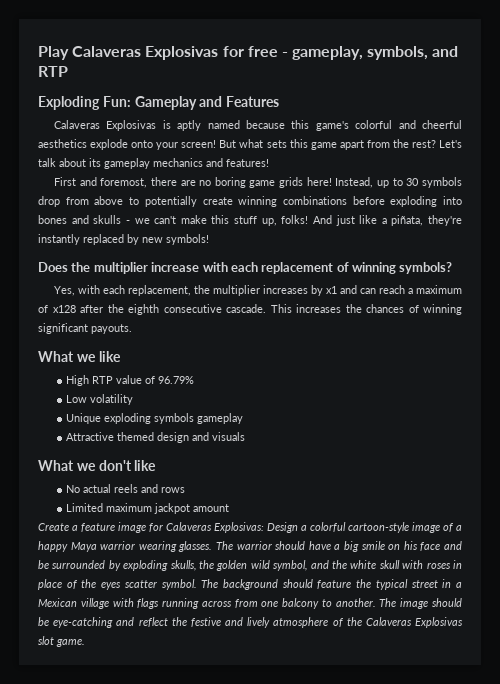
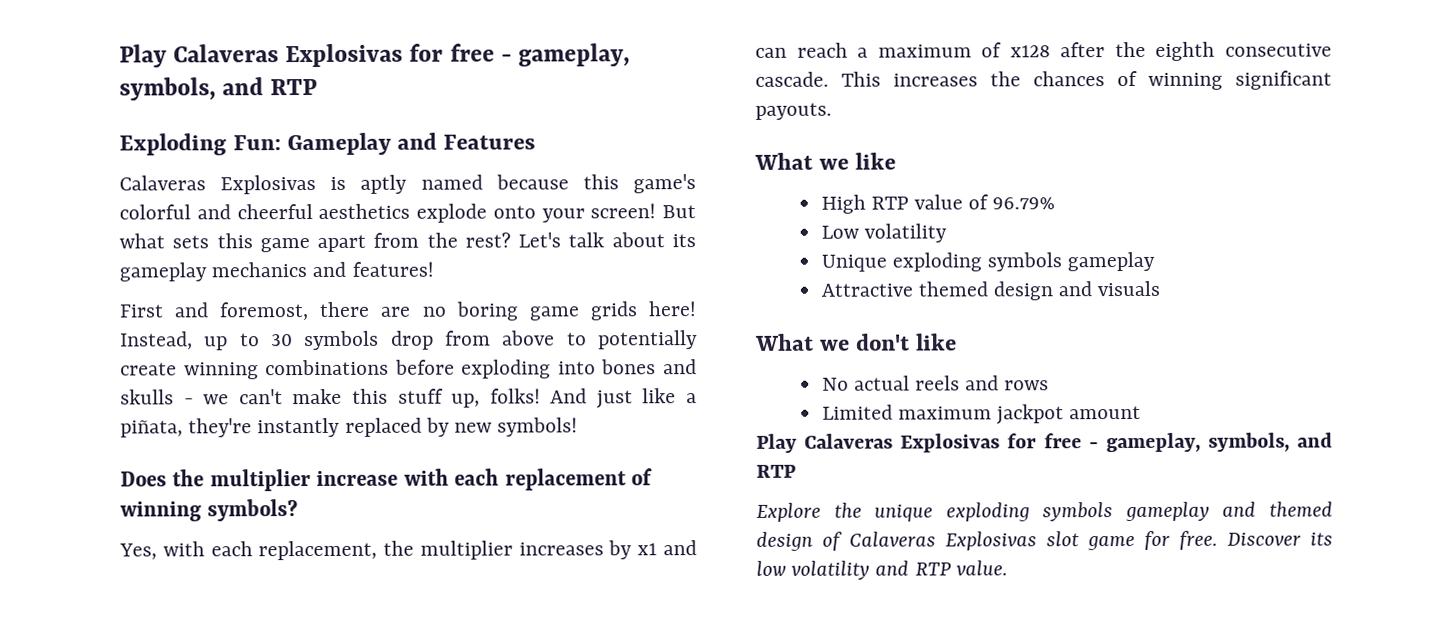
[38,522,462,533] [38,541,463,552] [38,560,462,571] [38,579,463,590] [38,598,463,609] [38,617,463,628] [38,636,85,647] Create a feature image for Calaveras Explosivas: Design a colorful cartoon-style image of a happy Maya warrior wearing glasses. The warrior should have a big smile on his face and be surrounded by exploding skulls, the golden wild symbol, and the white skull with roses in place of the eyes scatter symbol. The background should feature the typical street in a Mexican village with flags running across from one balcony to another. The image should be eye-catching and reflect the festive and lively atmosphere of the Calaveras Explosivas slot game. -> [756,432,1333,453] [756,464,796,478] [756,501,1333,522] [756,530,1333,551] [756,560,1008,580] Play Calaveras Explosivas for free - gameplay, symbols, and RTP // Explore the unique exploding symbols gameplay and themed design of Calaveras Explosivas slot game for free. Discover its low volatility and RTP value.

